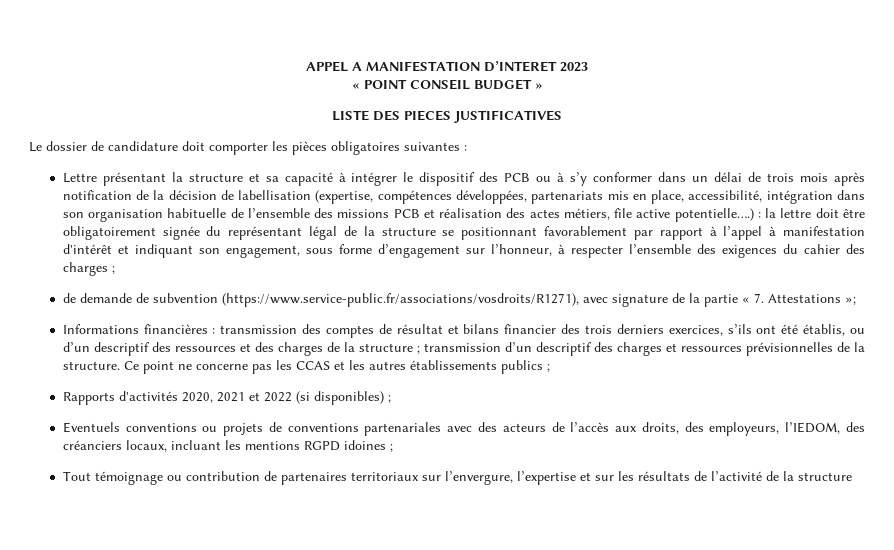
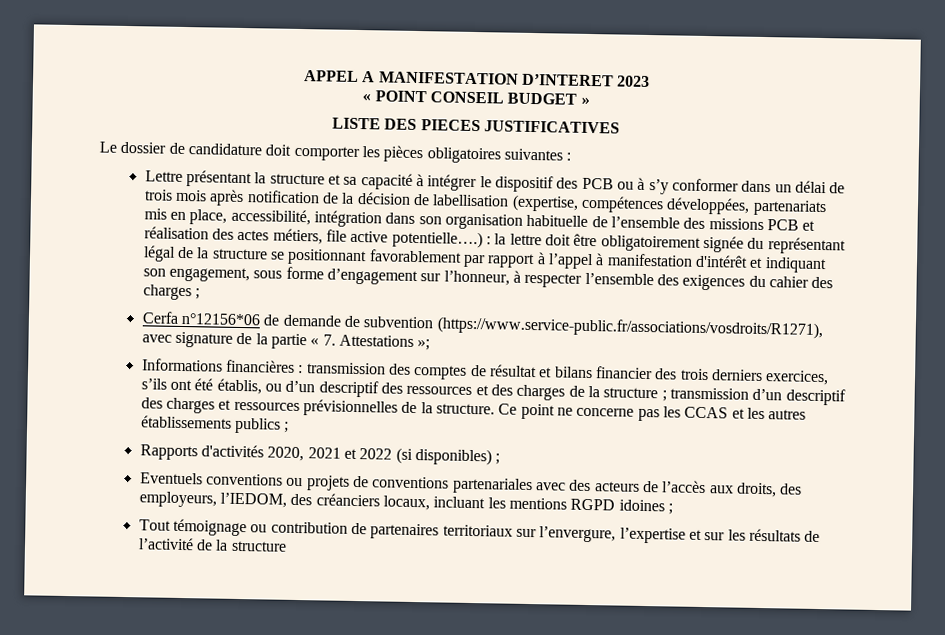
(115, 270) none -> [141,311,262,326] Cerfa n°12156*06

